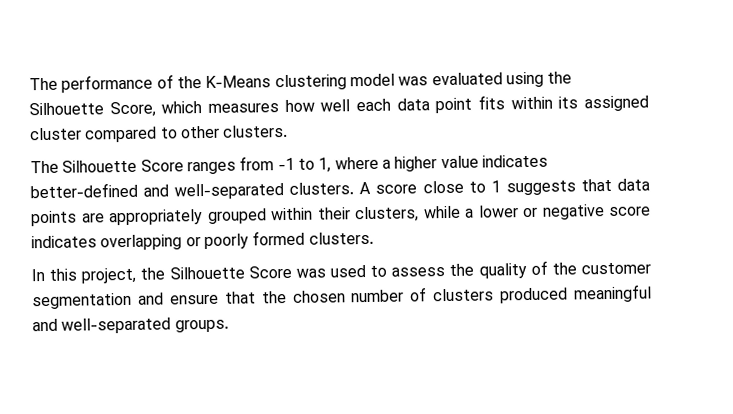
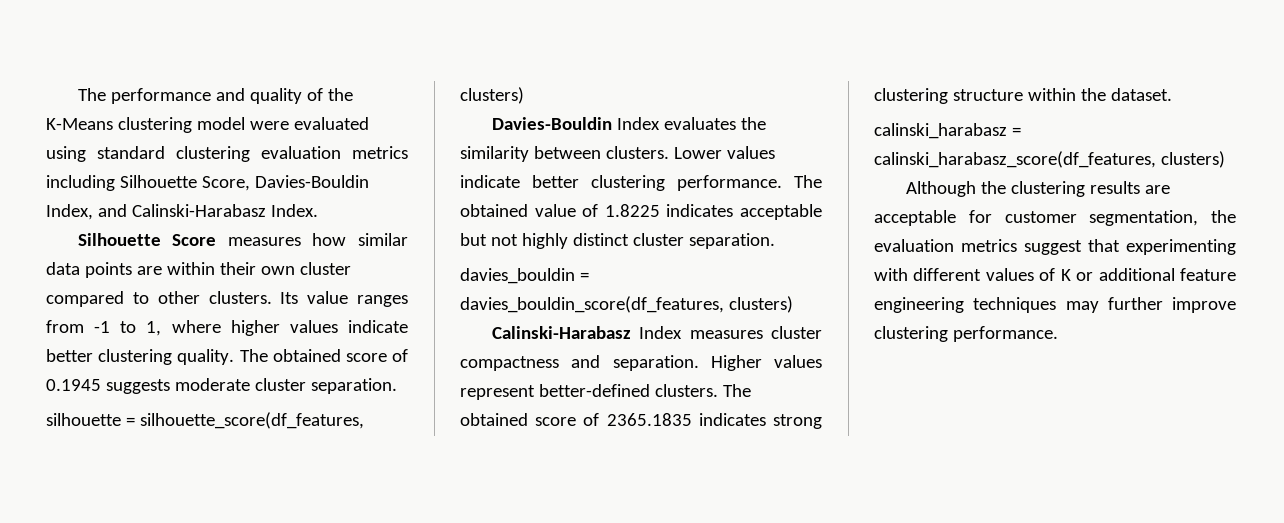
(154, 83) none -> [215,88,302,104] and quality
[398,76,429,86] was -> [249,121,289,130] were
[547,71,573,84] [29,95,649,118] the Silhouette Score, which measures how well each data point fits within its assigned -> [97,146,408,162] [46,175,369,191] [46,204,318,220] [77,233,408,246] [46,262,295,278] standard clustering evaluation metrics including Silhouette Score, Davies-Bouldin Index, and Calinski-Harabasz Index. // Silhouette Score measures how similar data points are within their own
[30,159,184,174] // The Silhouette Score -> [280,291,349,304] Its value
[381,154,548,172] [30,178,650,200] [31,204,651,227] [31,230,374,251] [31,260,651,284] [32,284,653,310] [32,317,229,334] a higher value indicates better-defined and well-separated clusters. A score close to 1 suggests that data points are appropriately grouped within their clusters, while a lower or negative score indicates overlapping or poorly formed clusters. // In this project, the Silhouette Score was used to assess the quality of the customer segmentation and ensure that the chosen number of clusters produced meaningful and well-separated groups. -> [230,320,408,336] [46,349,408,365] [46,378,397,394] [46,412,364,429] [460,87,524,104] [491,117,766,130] [460,146,775,162] [460,175,822,191] [460,204,822,220] [460,233,775,249] [460,268,589,284] [460,296,793,313] [491,326,822,339] [460,355,822,371] [460,384,751,400] [460,413,822,429] [874,88,1172,104] [874,123,1021,139] [874,151,1225,168] [905,181,1170,197] [874,210,1236,226] [874,239,1236,255] [874,268,1236,281] [874,297,1236,313] [874,326,1058,342] higher values indicate better clustering quality. The obtained score of 0.1945 suggests moderate cluster separation. // silhouette = silhouette_score(df_features, clusters) // Davies-Bouldin Index evaluates the similarity between clusters. Lower values indicate better clustering performance. The obtained value of 1.8225 indicates acceptable but not highly distinct cluster separation. // davies_bouldin = davies_bouldin_score(df_features, clusters) // Calinski-Harabasz Index measures cluster compactness and separation. Higher values represent better-defined clusters. The obtained score of 2365.1835 indicates strong clustering structure within the dataset. // calinski_harabasz = calinski_harabasz_score(df_features, clusters) // Although the clustering results are acceptable for customer segmentation, the evaluation metrics suggest that experimenting with different values of K or additional feature engineering techniques may further improve clustering performance.

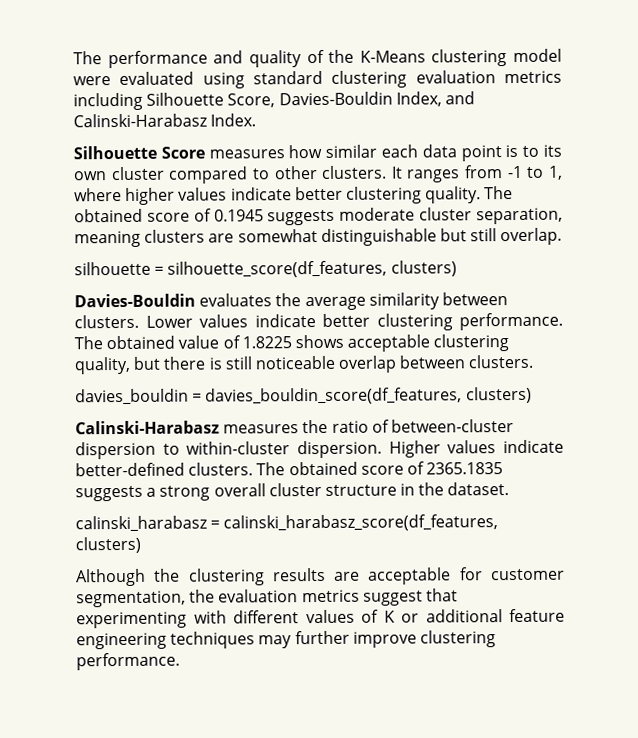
[46,262,256,278] data points are within their -> [381,144,563,162] each data point is to its
[280,291,349,304] Its value -> [390,166,403,179] It
[310,378,397,394] separation. -> [475,207,563,225] [74,227,563,248] separation, meaning clusters are somewhat distinguishable but still overlap.
[616,117,660,130] Index -> (196, 300) none
(766, 123) none -> [304,296,366,311] average
[666,204,822,220] [460,233,775,249] indicates acceptable but not highly distinct cluster separation. -> [294,334,510,352] [74,354,534,375] shows acceptable clustering quality, but there is still noticeable overlap between clusters.
[639,326,822,339] [460,355,699,371] Index measures cluster compactness and separation. -> [223,419,514,434] [75,440,382,460] measures the ratio of between-cluster dispersion to within-cluster dispersion.
[460,385,535,400] represent -> [503,439,564,454] indicate
[698,413,822,429] [874,88,1076,104] indicates strong clustering structure within -> [75,482,416,502] suggests a strong overall cluster structure in

